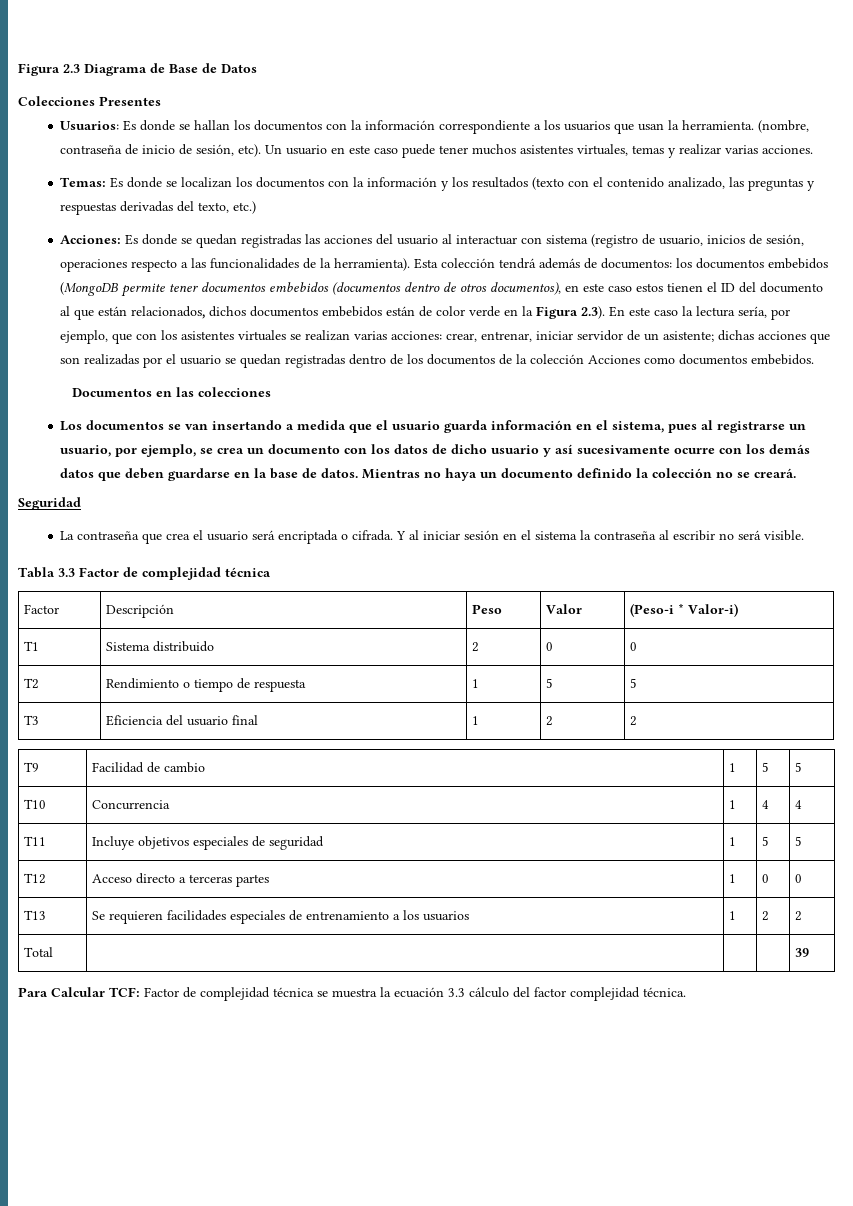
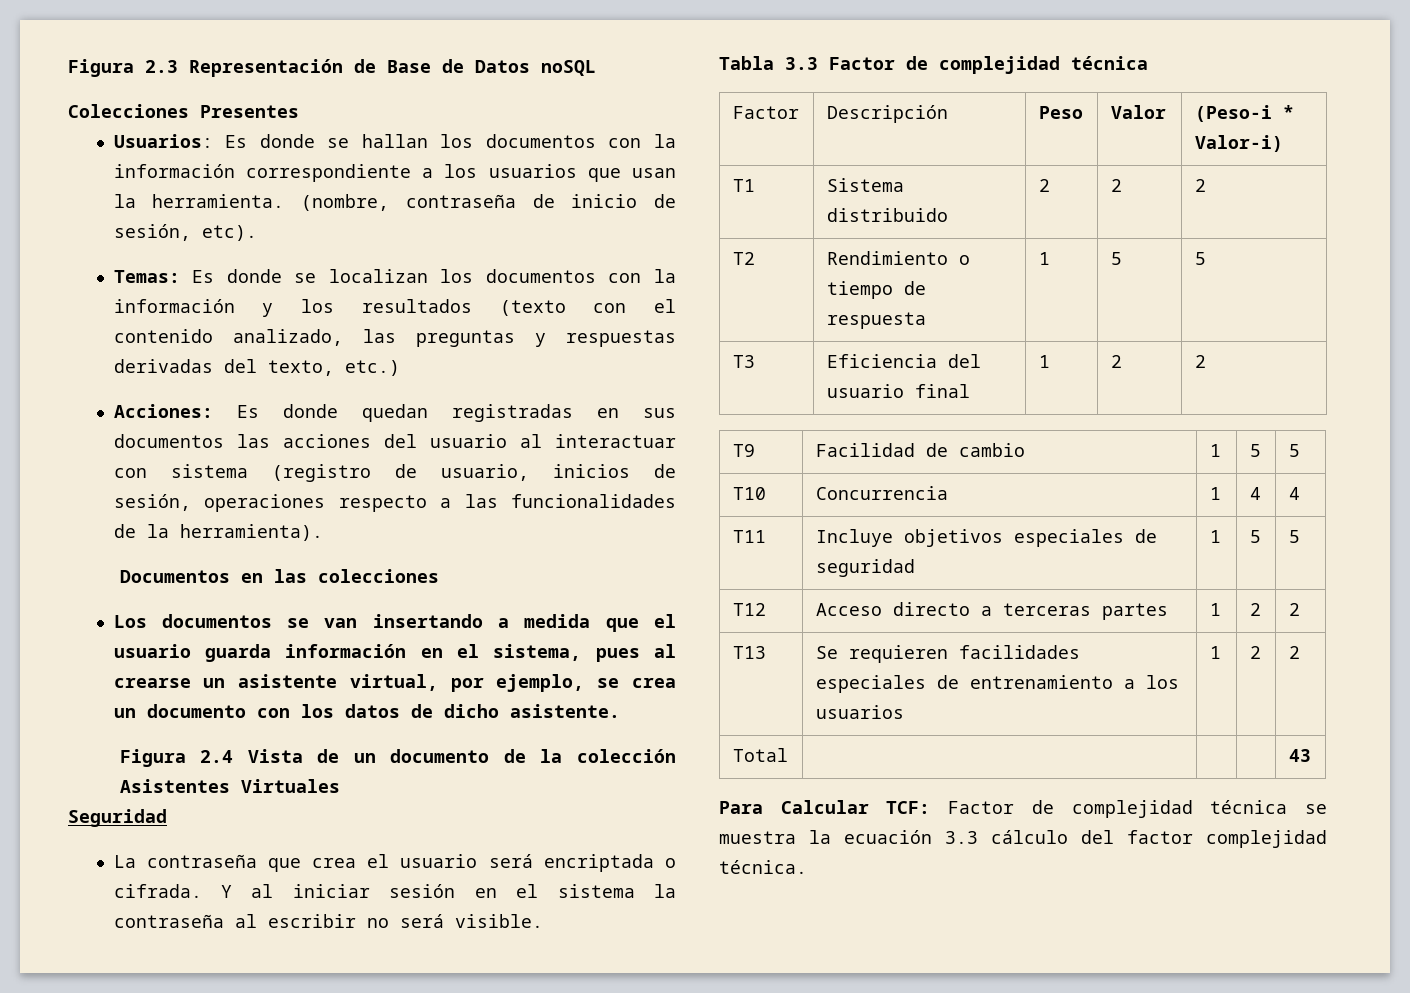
[84,64,147,76] Diagrama -> [189,59,343,77] Representación
(257, 68) none -> [541,60,596,76] noSQL
[265,144,814,158] Un usuario en este caso puede tener muchos asistentes virtuales, temas y realizar varias acciones. -> (257, 233) none
[181,234,302,248] se quedan registradas -> [361,404,676,422] [113,434,224,448] quedan registradas en sus documentos
[414,258,829,269] [60,282,824,297] [60,306,791,320] [60,330,831,344] [60,354,815,368] Esta colección tendrá además de documentos: los documentos embebidos (MongoDB permite tener documentos embebidos (documentos dentro de otros documentos), en este caso estos tienen el ID del documento al que están relacionados, dichos documentos embebidos están de color verde en la Figura 2.3). En este caso la lectura sería, por ejemplo, que con los asistentes virtuales se realizan varias acciones: crear, entrenar, iniciar servidor de un asistente; dichas acciones que son realizadas por el usuario se quedan registradas dentro de los documentos de la colección Acciones como documentos embebidos. -> (323, 532) none
[717,421,807,433] [60,445,112,457] registrarse un usuario, -> [113,674,438,691] crearse un asistente virtual,
[491,444,811,457] [60,468,797,481] usuario y así sucesivamente ocurre con los demás datos que deben guardarse en la base de datos. Mientras no haya un documento definido la colección no se creará. -> [509,704,620,718] [119,749,677,767] [119,779,340,793] asistente. // Figura 2.4 Vista de un documento de la colección Asistentes Virtuales
[546,642,554,651] [630,642,638,651] 0 | 0 -> [1110,179,1122,192] [1194,179,1206,192] 2 | 2
[762,874,770,883] [795,874,803,883] 0 | 0 -> [1249,603,1261,616] [1288,603,1300,616] 2 | 2
[795,948,810,957] 39 -> [1288,749,1311,762] 43

